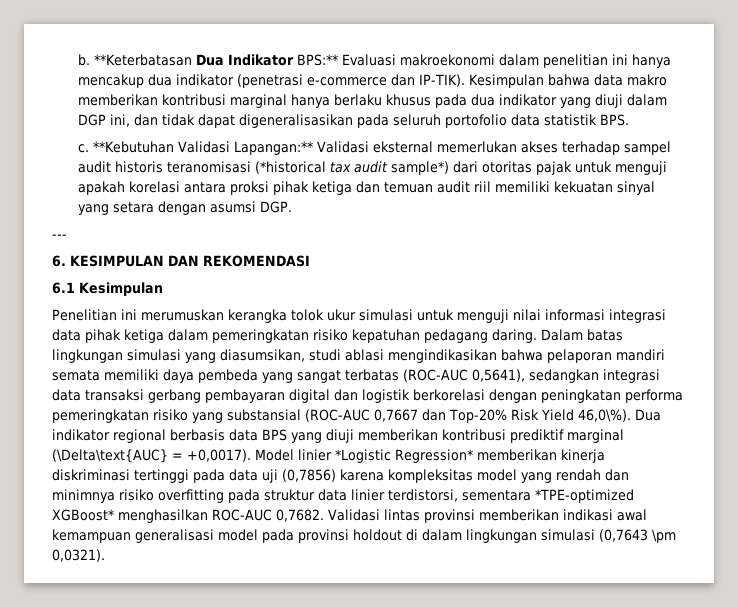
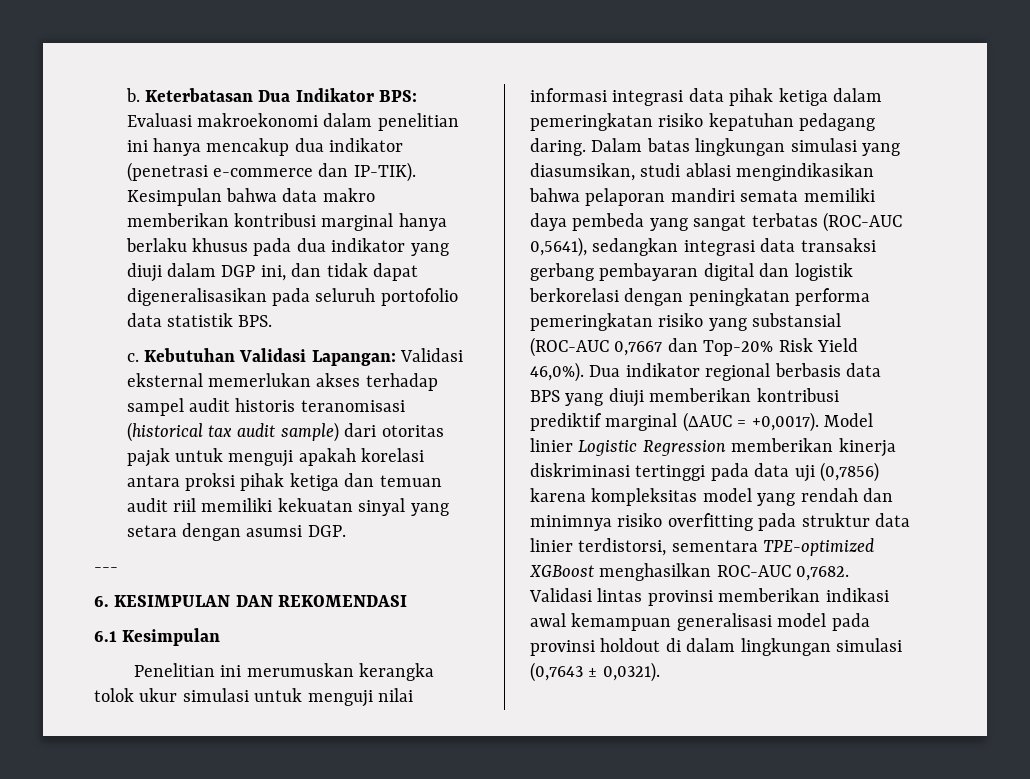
[94,54,193,66] **Keterbatasan -> [145,88,254,102] Keterbatasan
[297,54,339,66] BPS:** -> [379,90,418,102] BPS:
[93,141,314,155] **Kebutuhan Validasi Lapangan:** -> [144,348,396,366] Kebutuhan Validasi Lapangan:
[255,161,327,174] (*historical -> [126,422,203,442] (historical
[391,161,450,175] sample*) -> [280,422,339,442] sample)
[577,409,631,422] 46,0\%). -> [530,362,584,382] 46,0%).
[52,449,168,463] (\Delta\text{AUC} -> [682,412,732,432] (ΔAUC
[335,449,473,463] *Logistic Regression* -> [578,440,726,456] Logistic Regression
[535,489,634,503] [52,509,114,521] *TPE-optimized XGBoost* -> [763,538,875,556] [529,565,594,577] TPE-optimized XGBoost
[652,529,676,543] \pm -> [588,668,598,677] ±

